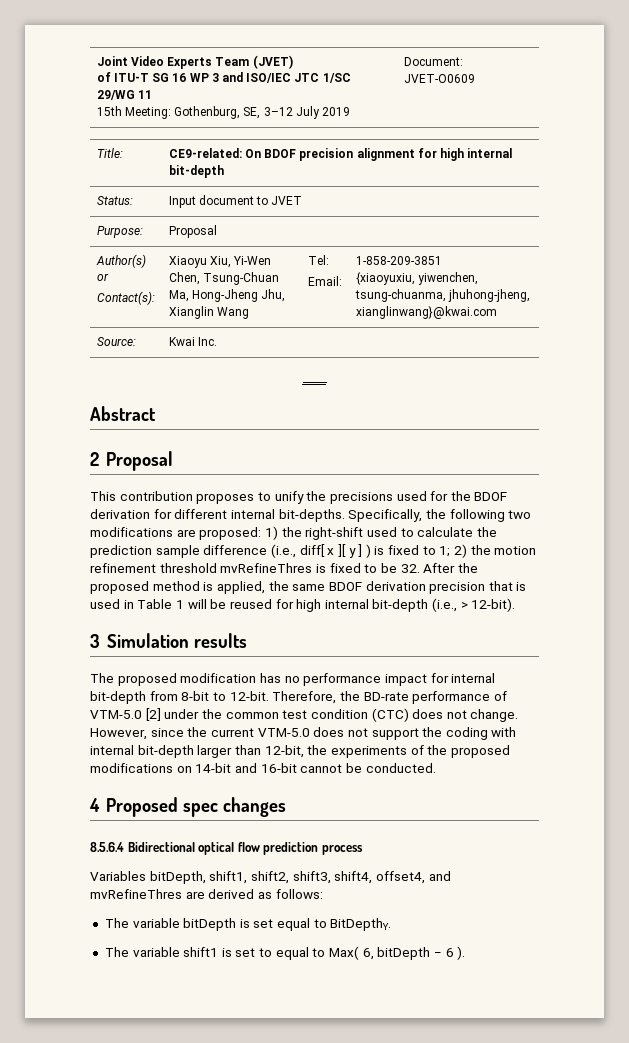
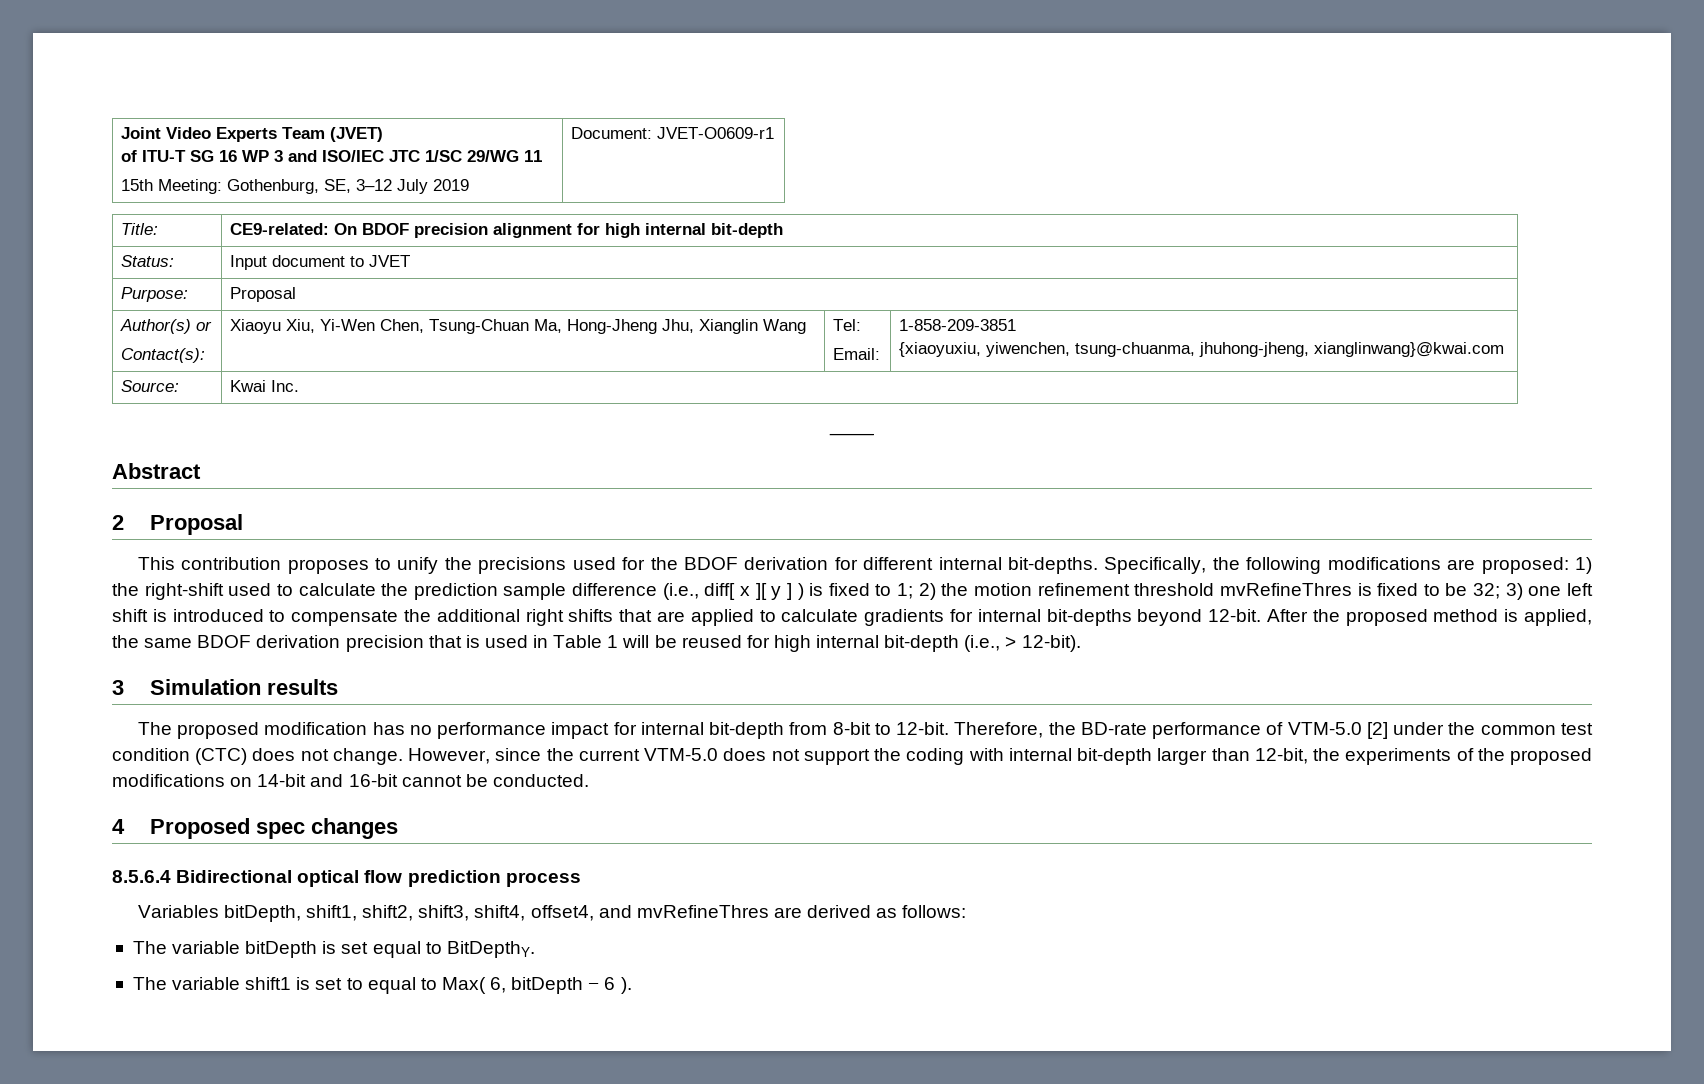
[403,74,475,83] JVET-O0609 -> [656,127,774,139] JVET-O0609-r1
[508,510,532,519] two -> (1322, 565) none
[400,564,420,573] 32. -> [1473,583,1594,600] [112,609,1262,626] 32; 3) one left shift is introduced to compensate the additional right shifts that are applied to calculate gradients for internal bit-depths beyond 12-bit.

